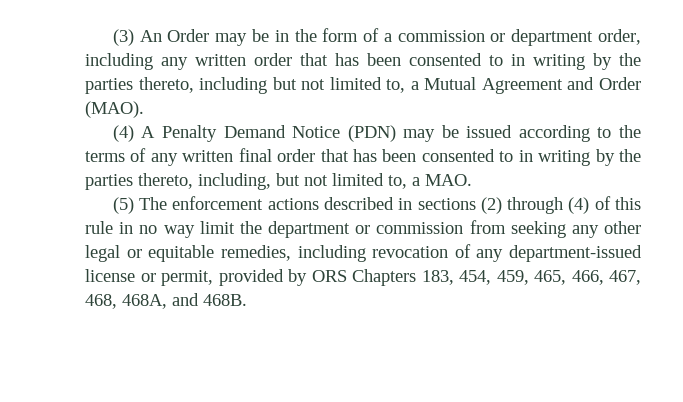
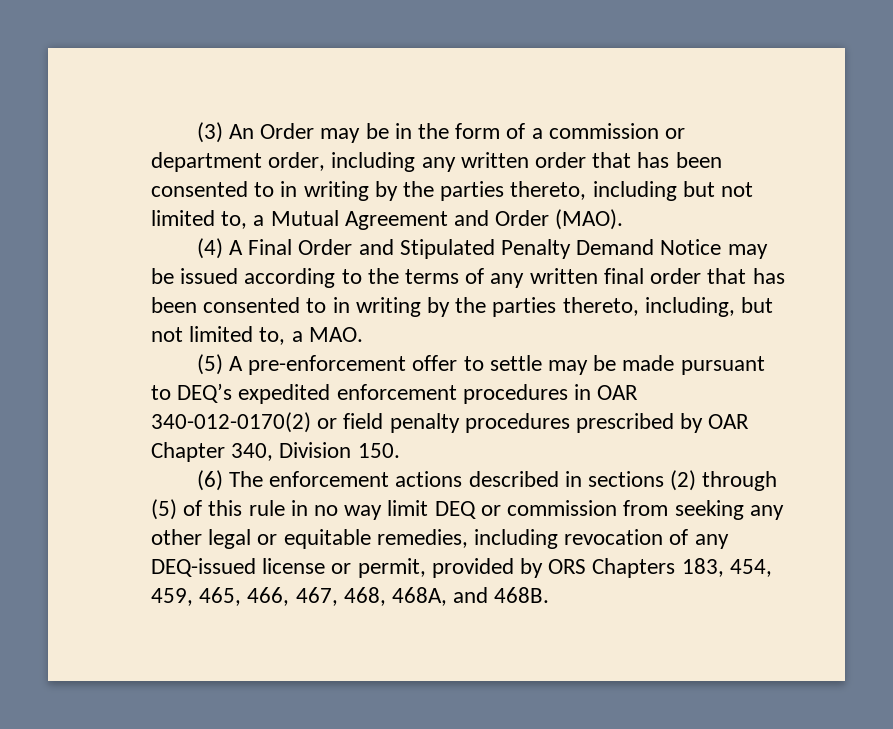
(156, 132) none -> [248,239,495,259] Final Order and Stipulated
[347,125,396,142] (PDN) -> (722, 247) none
(134, 205) none -> [229,355,765,375] [151,383,639,404] [151,412,750,433] [151,442,400,462] [196,470,223,491] A pre-enforcement offer to settle may be made pursuant to DEQ’s expedited enforcement procedures in OAR 340-012-0170(2) or field penalty procedures prescribed by OAR Chapter 340, Division 150. // (6)
[568,197,590,214] (4) -> [151,499,177,520] (5)
[239,221,350,238] the department -> [434,501,476,519] DEQ
[509,245,642,262] department-issued -> [151,558,256,577] DEQ-issued

